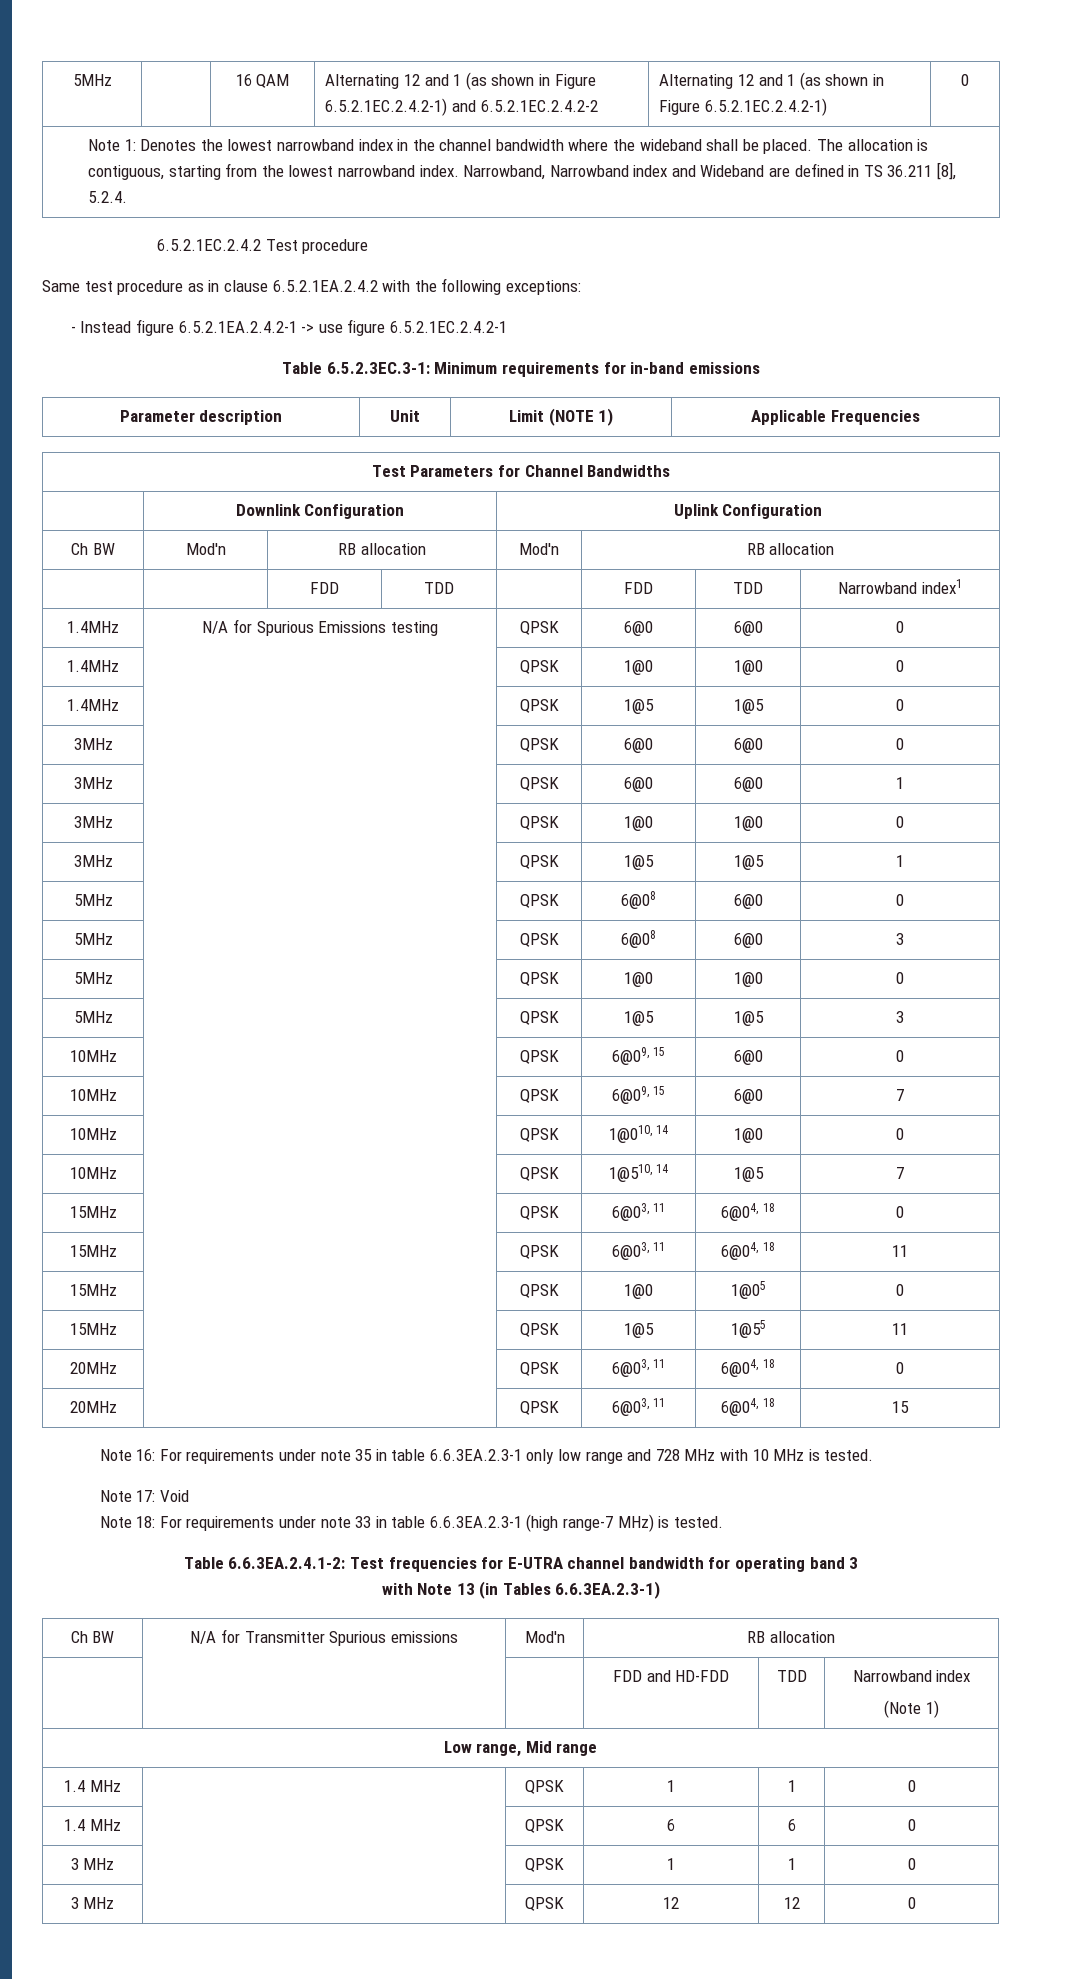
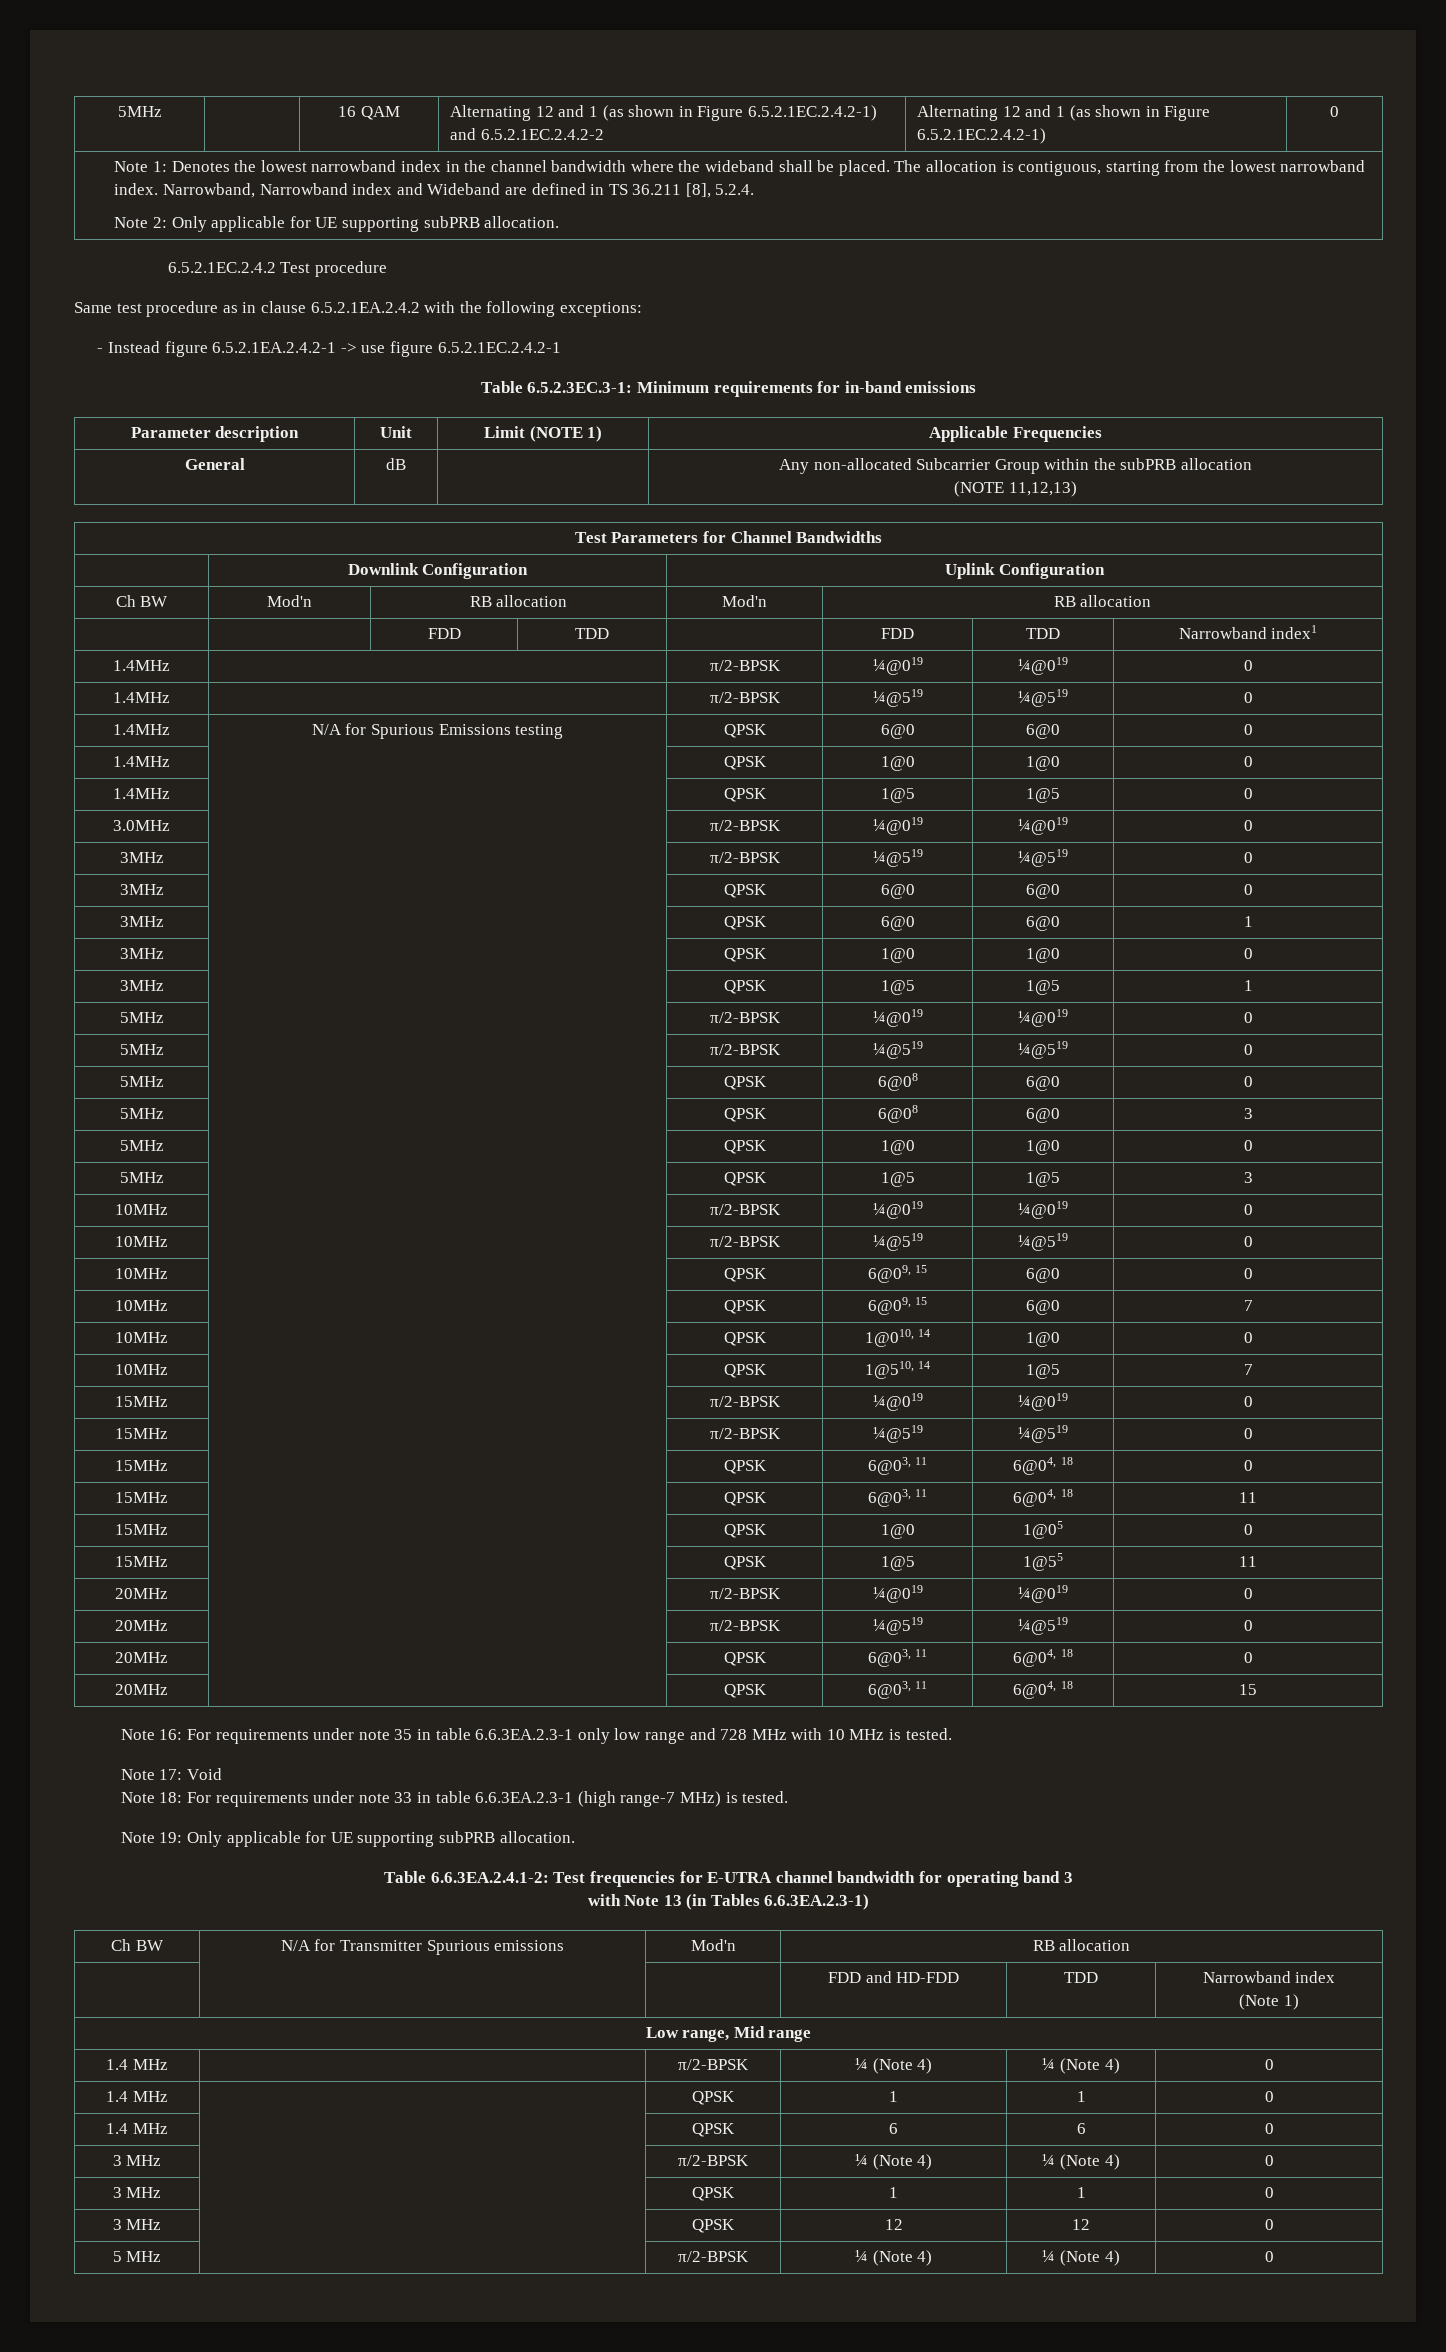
(127, 197) none -> [114,216,560,232] // Note 2: Only applicable for UE supporting subPRB allocation.
(920, 417) none -> [184,458,245,470] [386,458,406,470] [778,458,1253,474] [954,481,1077,497] // General | dB | | Any non-allocated Subcarrier Group within the subPRB allocation // (NOTE 11,12,13)
(962, 586) none -> [113,660,170,671] [709,660,781,671] [872,657,923,675] [1018,657,1068,675] [1243,660,1253,671] [113,692,170,703] [709,692,781,703] [872,689,923,707] [1018,689,1068,707] [1243,692,1253,703] // 1.4MHz | | π/2-BPSK | ¼@019 | ¼@019 | 0 // 1.4MHz | | π/2-BPSK | ¼@519 | ¼@519 | 0
(904, 705) none -> [113,820,170,831] [709,820,781,831] [872,817,923,835] [1018,817,1068,835] [1243,820,1253,831] [119,852,164,863] [709,852,781,863] [872,849,923,867] [1018,849,1068,867] [1243,852,1253,863] // 3.0MHz | | π/2-BPSK | ¼@019 | ¼@019 | 0 // 3MHz | | π/2-BPSK | ¼@519 | ¼@519 | 0
(904, 861) none -> [119,1012,164,1023] [709,1012,781,1023] [872,1009,923,1027] [1018,1009,1068,1027] [1243,1012,1253,1023] [119,1044,164,1055] [709,1044,781,1055] [872,1041,923,1059] [1018,1041,1068,1059] [1243,1044,1253,1055] // 5MHz | | π/2-BPSK | ¼@019 | ¼@019 | 0 // 5MHz | | π/2-BPSK | ¼@519 | ¼@519 | 0
(904, 1017) none -> [115,1204,168,1215] [709,1204,781,1215] [872,1201,923,1219] [1018,1201,1068,1219] [1243,1204,1253,1215] [115,1236,168,1247] [709,1236,781,1247] [872,1233,923,1251] [1018,1233,1068,1251] [1243,1236,1253,1247] // 10MHz | | π/2-BPSK | ¼@019 | ¼@019 | 0 // 10MHz | | π/2-BPSK | ¼@519 | ¼@519 | 0
(904, 1173) none -> [115,1396,168,1407] [709,1396,781,1407] [872,1393,923,1411] [1018,1393,1068,1411] [1243,1396,1253,1407] [115,1428,168,1439] [709,1428,781,1439] [872,1425,923,1443] [1018,1425,1068,1443] [1243,1428,1253,1439] // 15MHz | | π/2-BPSK | ¼@019 | ¼@019 | 0 // 15MHz | | π/2-BPSK | ¼@519 | ¼@519 | 0
(908, 1329) none -> [115,1588,168,1599] [709,1588,781,1599] [872,1585,923,1603] [1018,1585,1068,1603] [1243,1588,1253,1599] [115,1620,168,1631] [709,1620,781,1631] [872,1617,923,1635] [1018,1617,1068,1635] [1243,1620,1253,1631] // 20MHz | | π/2-BPSK | ¼@019 | ¼@019 | 0 // 20MHz | | π/2-BPSK | ¼@519 | ¼@519 | 0
(723, 1522) none -> [120,1831,575,1847] // Note 19: Only applicable for UE supporting subPRB allocation.
(598, 1749) none -> [106,2059,168,2070] [678,2059,750,2070] [854,2058,933,2074] [1042,2058,1120,2074] [1264,2059,1274,2070] // 1.4 MHz | | π/2-BPSK | ¼ (Note 4) | ¼ (Note 4) | 0
(916, 1825) none -> [112,2155,162,2166] [678,2155,750,2166] [854,2154,933,2170] [1042,2154,1120,2170] [1264,2155,1274,2166] // 3 MHz | | π/2-BPSK | ¼ (Note 4) | ¼ (Note 4) | 0
(916, 1903) none -> [112,2251,162,2262] [678,2251,750,2262] [854,2250,933,2266] [1042,2250,1120,2266] [1264,2251,1274,2262] // 5 MHz | | π/2-BPSK | ¼ (Note 4) | ¼ (Note 4) | 0

